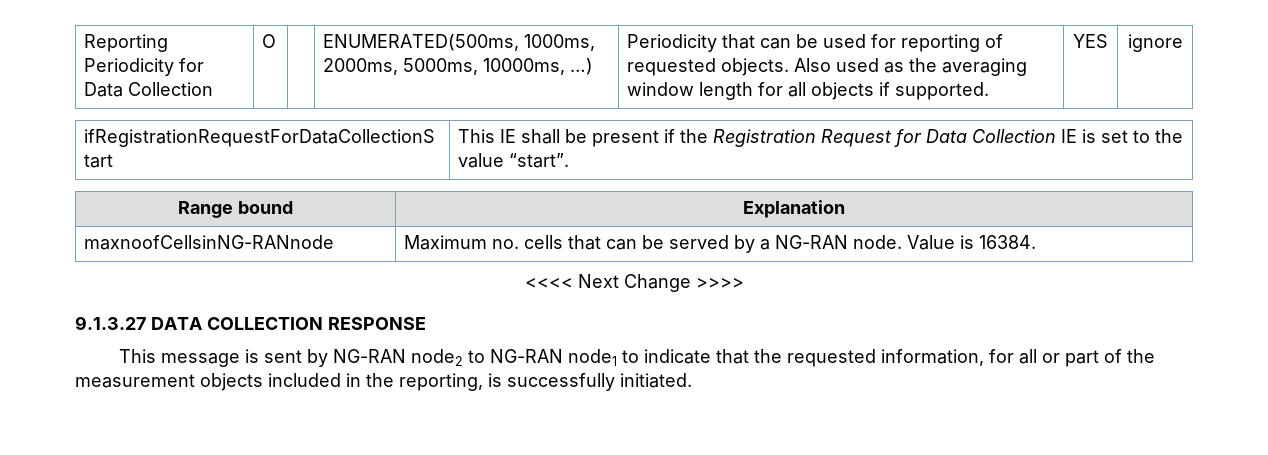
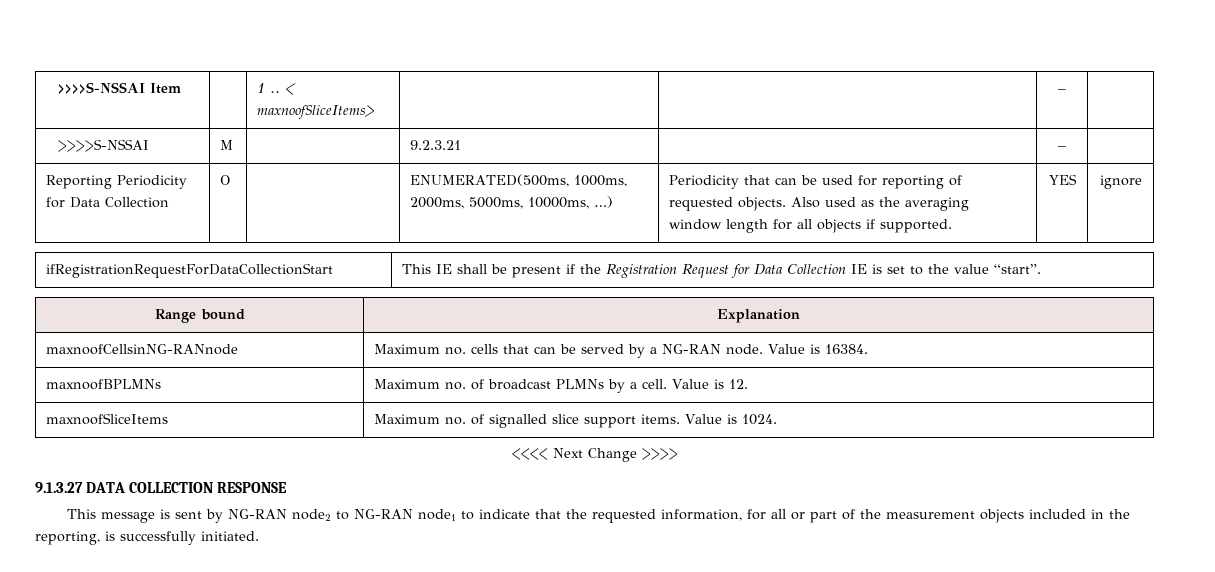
(84, 43) none -> [58,82,182,94] [257,83,297,95] [257,105,376,119] [1058,89,1066,93] [58,139,150,152] [220,140,234,150] [410,140,462,150] [1058,146,1066,150] >>>>S-NSSAI Item | | 1 .. < maxnoofSliceItems> | | | – | // >>>>S-NSSAI | M | | 9.2.3.21 | | – | //
(1037, 242) none -> [46,379,162,390] [374,379,749,393] [46,413,169,425] [374,414,778,428] // maxnoofBPLMNs | Maximum no. of broadcast PLMNs by a cell. Value is 12. // maxnoofSliceItems | Maximum no. of signalled slice support items. Value is 1024.

